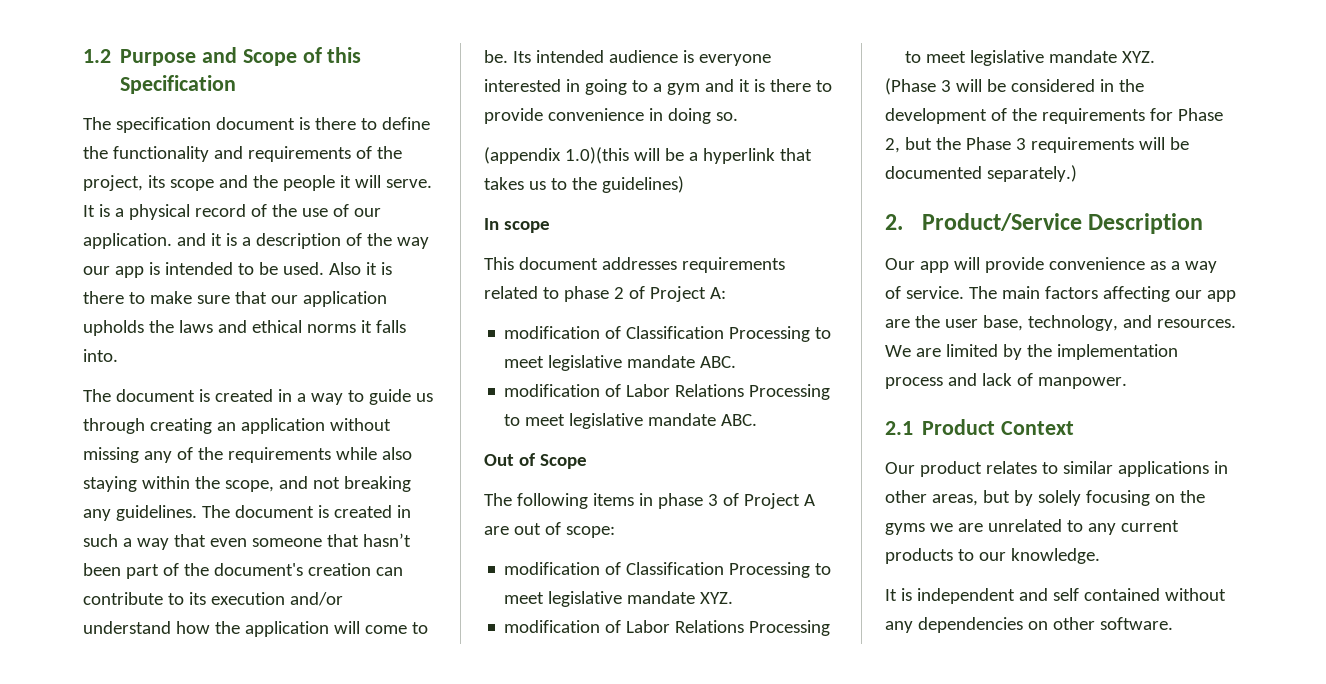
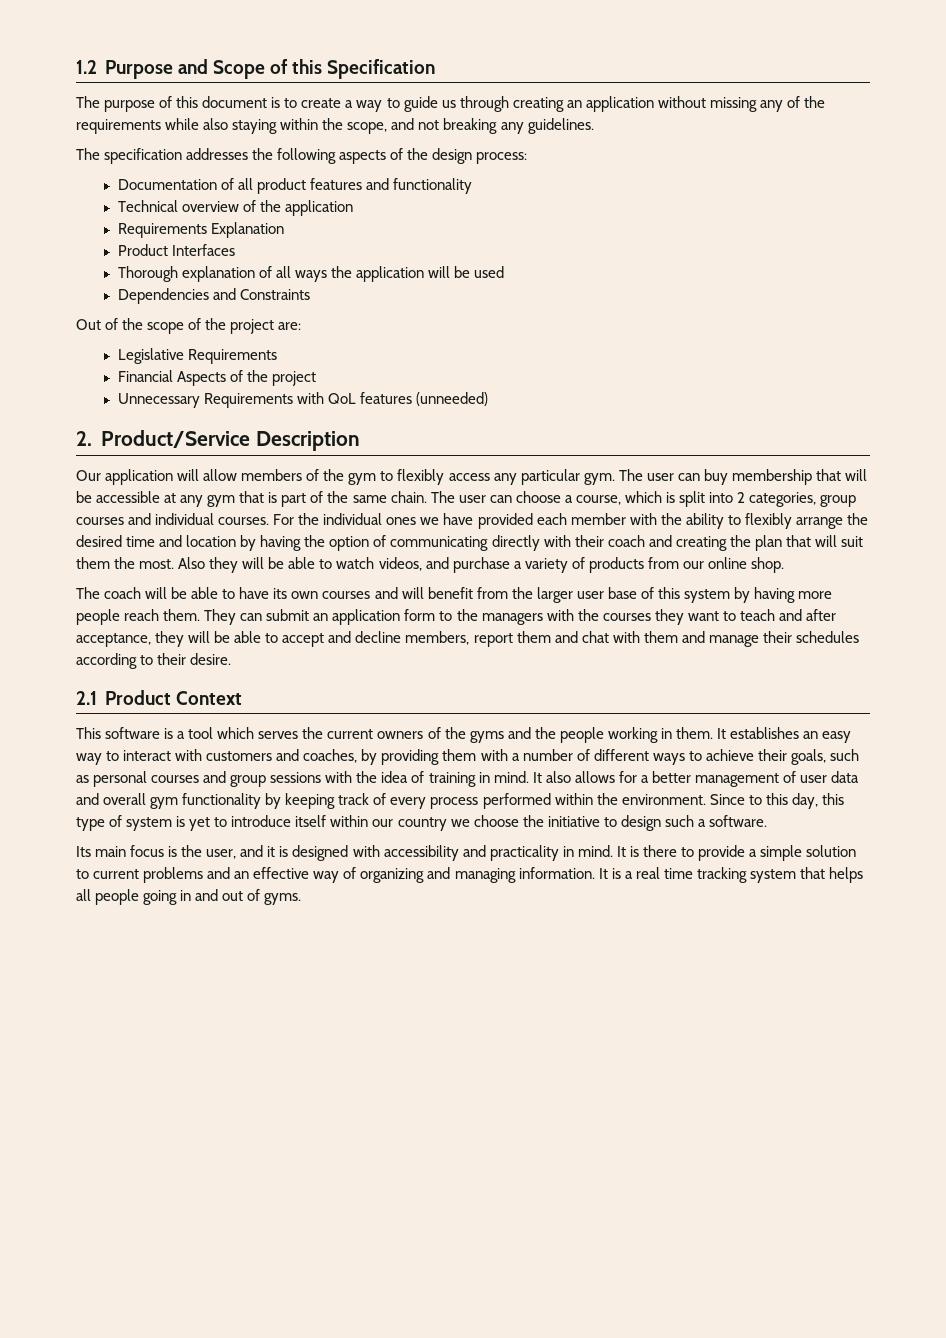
[115,117,430,133] [83,146,402,162] [83,175,432,191] [83,204,381,220] [83,233,429,249] [83,262,392,278] [83,291,387,307] [83,320,406,336] [83,349,118,362] [83,389,292,402] specification document is there to define the functionality and requirements of the project, its scope and the people it will serve. It is a physical record of the use of our application. and it is a description of the way our app is intended to be used. Also it is there to make sure that our application upholds the laws and ethical norms it falls into. // The document is created in -> [104,96,342,112] purpose of this document is to create
[201,505,411,518] [83,533,411,550] [83,563,403,579] [83,592,343,606] [83,621,428,637] [484,50,771,66] [484,79,832,95] [484,108,738,124] [484,147,812,164] [484,176,684,193] [484,218,550,233] [484,257,785,273] [484,286,726,302] [504,326,832,342] [504,355,737,371] [504,384,831,400] [504,413,758,429] [484,453,587,469] [484,493,815,509] [484,522,615,538] [504,562,832,578] [504,591,734,607] [504,620,831,636] [905,50,1156,66] [885,78,1144,95] [885,108,1223,124] [885,137,1189,153] [885,165,1077,182] [885,213,1204,234] [885,257,1217,273] [885,286,1236,302] [885,315,1236,331] [885,344,1178,360] [885,373,1127,389] [885,419,1075,435] [885,461,1228,477] [885,490,1205,506] [885,519,1179,535] [885,548,1100,564] [885,588,1226,604] [885,617,1173,633] The document is created in such a way that even someone that hasn’t been part of the document's creation can contribute to its execution and/or understand how the application will come to be. Its intended audience is everyone interested in going to a gym and it is there to provide convenience in doing so. // (appendix 1.0)(this will be a hyperlink that takes us to the guidelines) // In scope // This document addresses requirements related to phase 2 of Project A: // modification of Classification Processing to meet legislative mandate ABC. // modification of Labor Relations Processing to meet legislative mandate ABC. // Out of Scope // The following items in phase 3 of Project A are out of scope: // modification of Classification Processing to meet legislative mandate XYZ. // modification of Labor Relations Processing to meet legislative mandate XYZ. // (Phase 3 will be considered in the development of the requirements for Phase 2, but the Phase 3 requirements will be documented separately.) // 2. Product/Service Description // Our app will provide convenience as a way of service. The main factors affecting our app are the user base, technology, and resources. We are limited by the implementation process and lack of manpower. // 2.1 Product Context // Our product relates to similar applications in other areas, but by solely focusing on the gyms we are unrelated to any current products to our knowledge. // It is independent and self contained without any dependencies on other software. -> [76,148,528,164] [117,178,472,194] [117,200,353,216] [117,222,284,238] [117,244,235,256] [117,266,505,282] [117,288,310,304] [76,318,302,334] [117,348,277,364] [117,370,316,386] [117,392,488,408] [76,430,360,451] [76,469,867,485] [76,491,857,507] [76,513,868,529] [76,535,863,551] [76,557,784,573] [76,587,833,603] [76,609,836,625] [76,631,859,647] [76,653,232,669] [76,690,242,705] [76,727,852,743] [76,749,859,765] [76,771,860,787] [76,793,844,809] [76,815,767,831] [76,845,857,861] [76,867,863,883] [76,889,302,905] // The specification addresses the following aspects of the design process: // Documentation of all product features and functionality // Technical overview of the application // Requirements Explanation // Product Interfaces // Thorough explanation of all ways the application will be used // Dependencies and Constraints // Out of the scope of the project are: // Legislative Requirements // Financial Aspects of the project // Unnecessary Requirements with QoL features (unneeded) // 2. Product/Service Description // Our application will allow members of the gym to flexibly access any particular gym. The user can buy membership that will be accessible at any gym that is part of the same chain. The user can choose a course, which is split into 2 categories, group courses and individual courses. For the individual ones we have provided each member with the ability to flexibly arrange the desired time and location by having the option of communicating directly with their coach and creating the plan that will suit them the most. Also they will be able to watch videos, and purchase a variety of products from our online shop. // The coach will be able to have its own courses and will benefit from the larger user base of this system by having more people reach them. They can submit an application form to the managers with the courses they want to teach and after acceptance, they will be able to accept and decline members, report them and chat with them and manage their schedules according to their desire. // 2.1 Product Context // This software is a tool which serves the current owners of the gyms and the people working in them. It establishes an easy way to interact with customers and coaches, by providing them with a number of different ways to achieve their goals, such as personal courses and group sessions with the idea of training in mind. It also allows for a better management of user data and overall gym functionality by keeping track of every process performed within the environment. Since to this day, this type of system is yet to introduce itself within our country we choose the initiative to design such a software. // Its main focus is the user, and it is designed with accessibility and practicality in mind. It is there to provide a simple solution to current problems and an effective way of organizing and managing information. It is a real time tracking system that helps all people going in and out of gyms.

